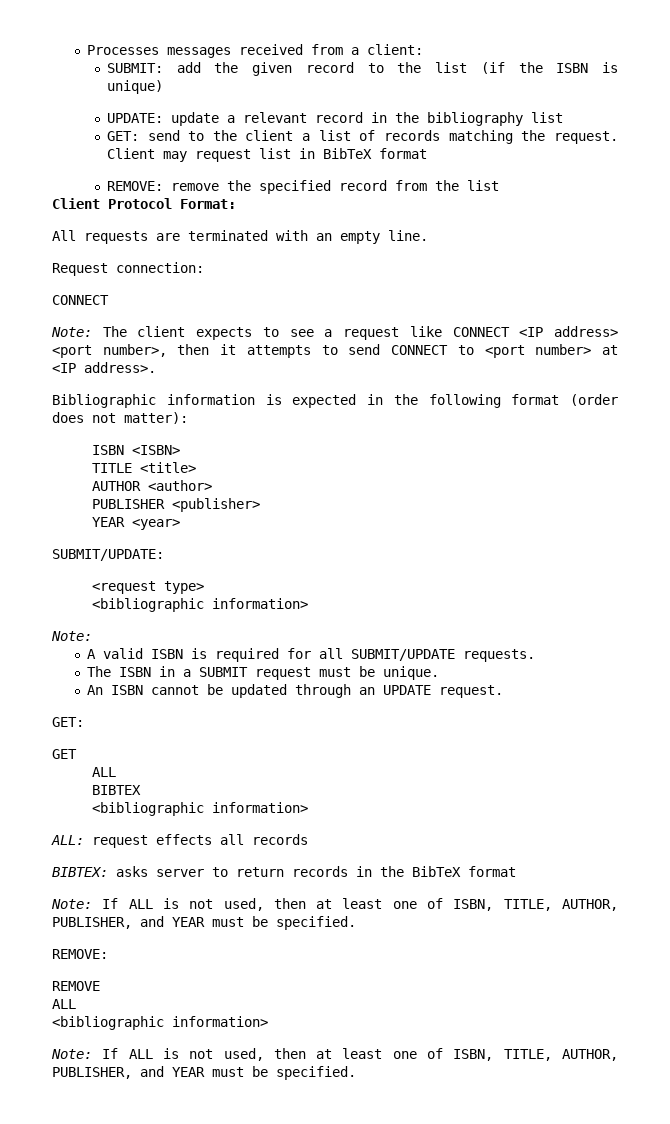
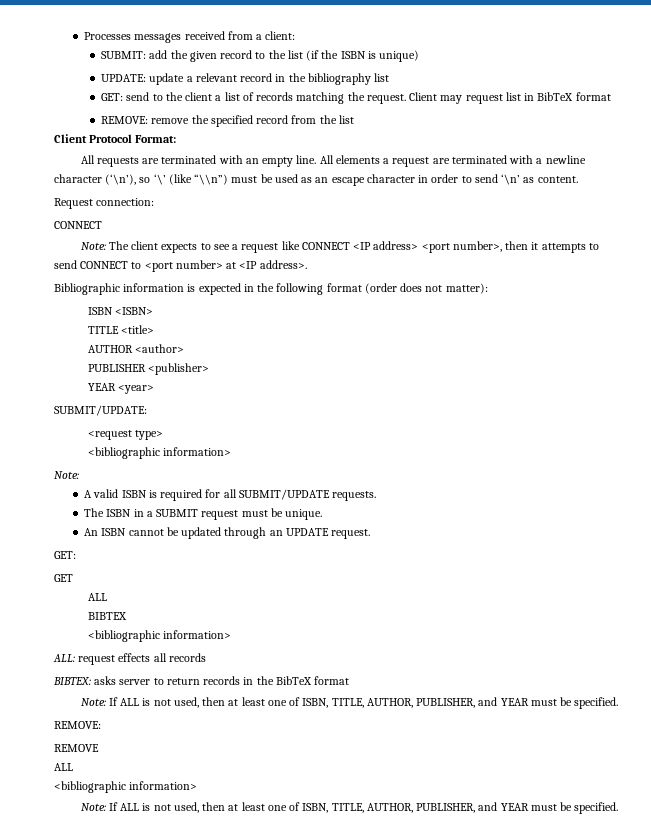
(428, 235) none -> [319,155,586,167] [54,174,578,186] All elements a request are terminated with a newline character (‘\n’), so ‘\’ (like “\\n”) must be used as an escape character in order to send ‘\n’ as content.

